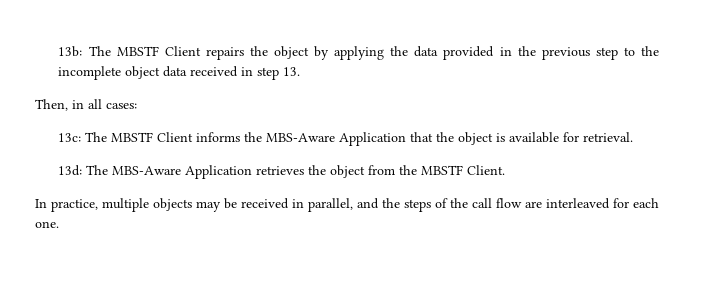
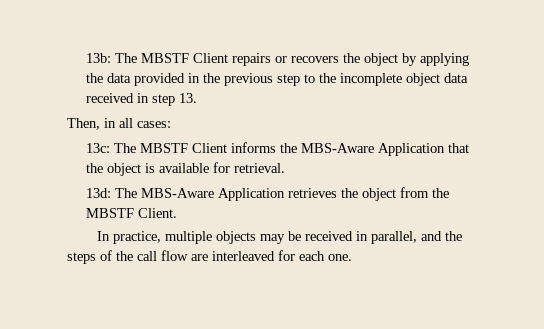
(244, 53) none -> [274,56,339,63] or recovers

